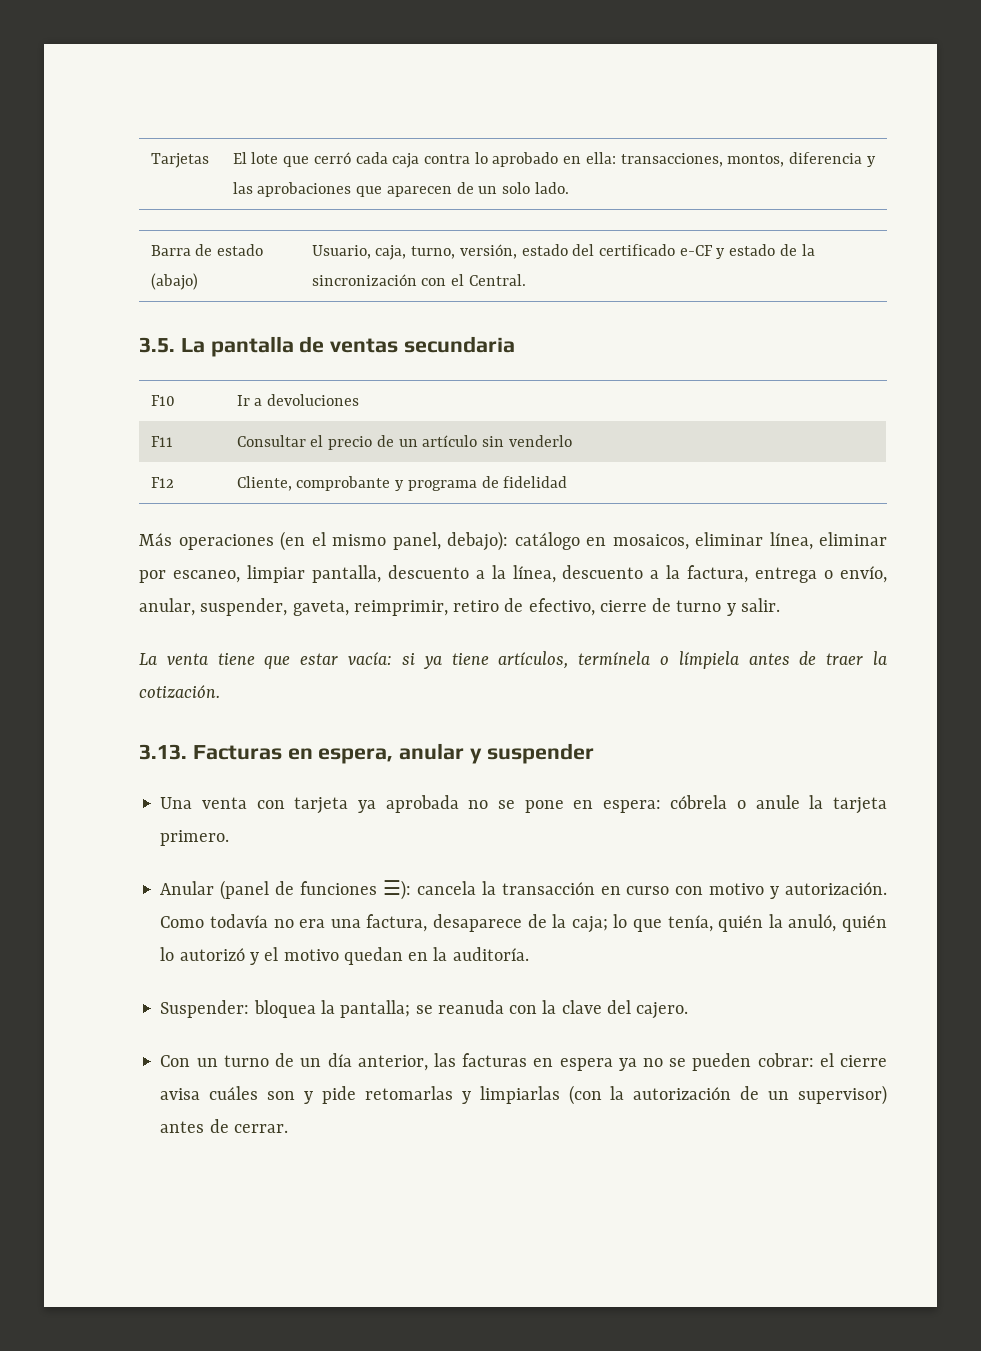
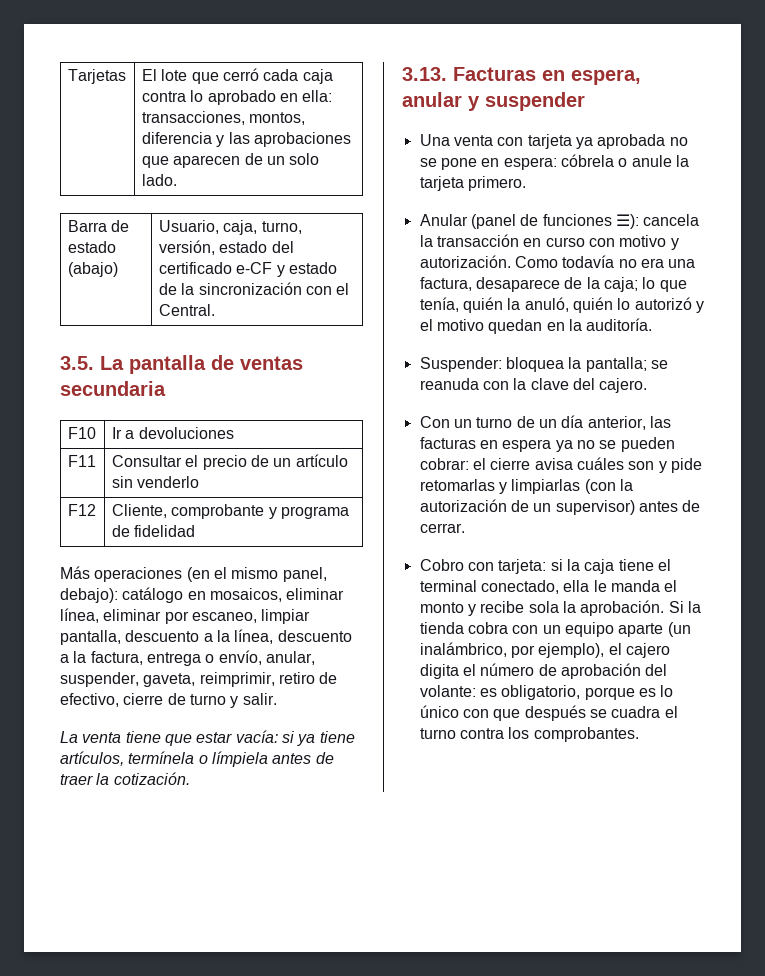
(288, 1128) none -> [419,559,671,574] [419,580,678,594] [419,600,701,616] [419,622,691,637] [419,642,670,658] [419,663,668,679] [419,685,674,700] [419,705,678,721] [419,727,639,742] // Cobro con tarjeta: si la caja tiene el terminal conectado, ella le manda el monto y recibe sola la aprobación. Si la tienda cobra con un equipo aparte (un inalámbrico, por ejemplo), el cajero digita el número de aprobación del volante: es obligatorio, porque es lo único con que después se cuadra el turno contra los comprobantes.

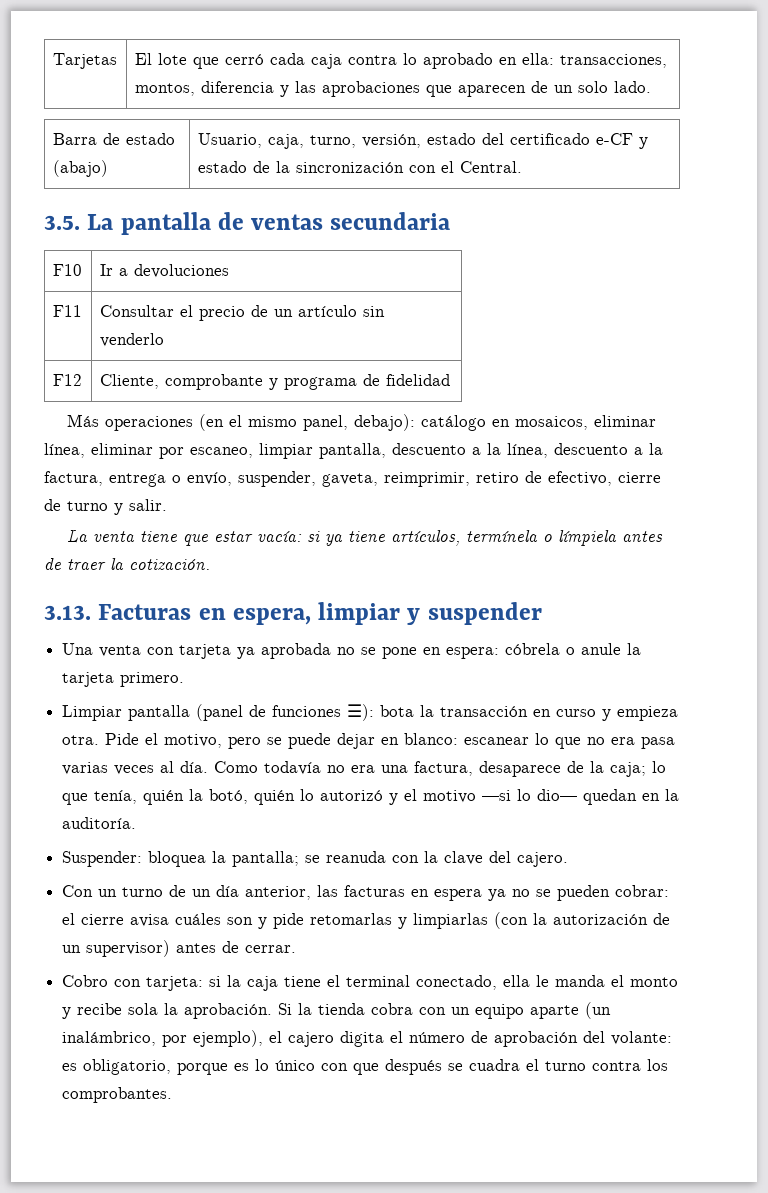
[265,651,315,665] anular, -> (232, 479) none
[402,92,462,107] anular -> [318,602,401,625] limpiar
[419,214,468,226] Anular -> [62,705,191,721] Limpiar pantalla
[643,214,700,226] cancela -> [380,705,415,717] bota
[588,235,679,250] [419,255,511,268] con motivo y autorización. -> [602,706,679,721] [62,733,676,749] [62,761,209,775] y empieza otra. Pide el motivo, pero se puede dejar en blanco: escanear lo que no era pasa varias veces al día.
[524,297,569,312] anuló, -> [209,789,249,804] botó,
(484, 325) none -> [482,789,578,801] —si lo dio—

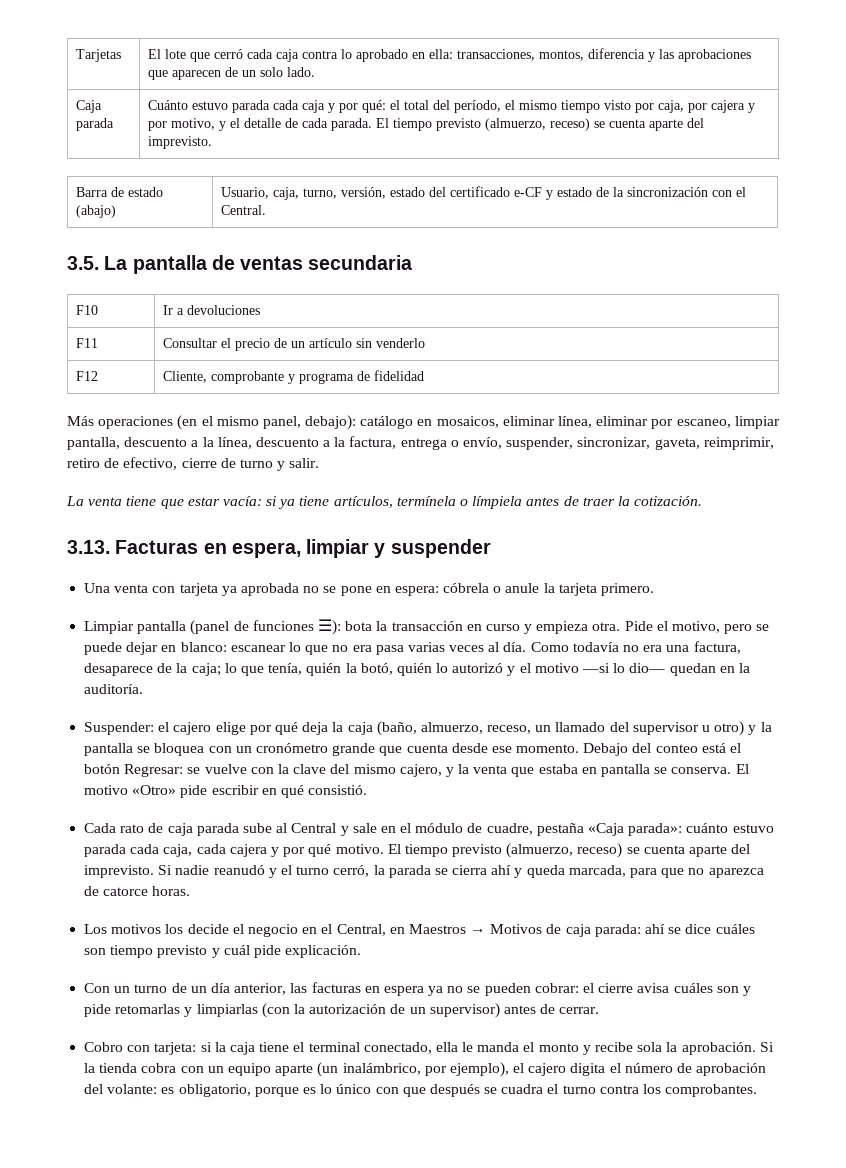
(651, 87) none -> [75,100,102,113] [75,118,114,131] [147,100,755,113] [147,118,704,131] [147,136,212,149] // Caja parada | Cuánto estuvo parada cada caja y por qué: el total del período, el mismo tiempo visto por caja, por cajera y por motivo, y el detalle de cada parada. El tiempo previsto (almuerzo, receso) se cuenta aparte del imprevisto.
(316, 479) none -> [577,437,651,449] sincronizar,
[148,851,569,867] bloquea la pantalla; se reanuda con la clave del cajero. -> [158,721,772,736] [84,743,742,756] [84,764,749,777] [84,785,368,798] [84,823,774,836] [84,843,751,858] [84,865,764,878] [84,886,191,896] [84,924,755,937] [84,945,362,958] el cajero elige por qué deja la caja (baño, almuerzo, receso, un llamado del supervisor u otro) y la pantalla se bloquea con un cronómetro grande que cuenta desde ese momento. Debajo del conteo está el botón Regresar: se vuelve con la clave del mismo cajero, y la venta que estaba en pantalla se conserva. El motivo «Otro» pide escribir en qué consistió. // Cada rato de caja parada sube al Central y sale en el módulo de cuadre, pestaña «Caja parada»: cuánto estuvo parada cada caja, cada cajera y por qué motivo. El tiempo previsto (almuerzo, receso) se cuenta aparte del imprevisto. Si nadie reanudó y el turno cerró, la parada se cierra ahí y queda marcada, para que no aparezca de catorce horas. // Los motivos los decide el negocio en el Central, en Maestros → Motivos de caja parada: ahí se dice cuáles son tiempo previsto y cuál pide explicación.

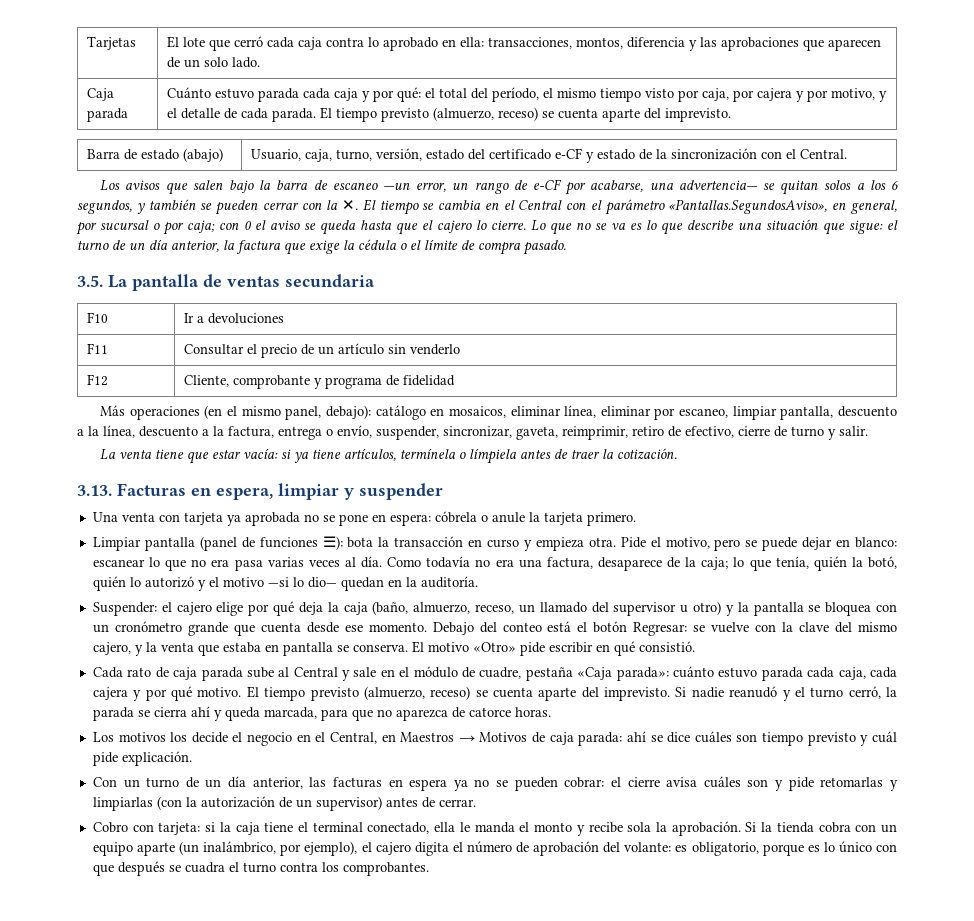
(266, 210) none -> [100,179,899,195] [77,199,898,215] [76,219,898,235] [77,239,566,255] // Los avisos que salen bajo la barra de escaneo —un error, un rango de e-CF por acabarse, una advertencia— se quitan solos a los 6 segundos, y también se pueden cerrar con la ✕. El tiempo se cambia en el Central con el parámetro «Pantallas.SegundosAviso», en general, por sucursal o por caja; con 0 el aviso se queda hasta que el cajero lo cierre. Lo que no se va es lo que describe una situación que sigue: el turno de un día anterior, la factura que exige la cédula o el límite de compra pasado.

